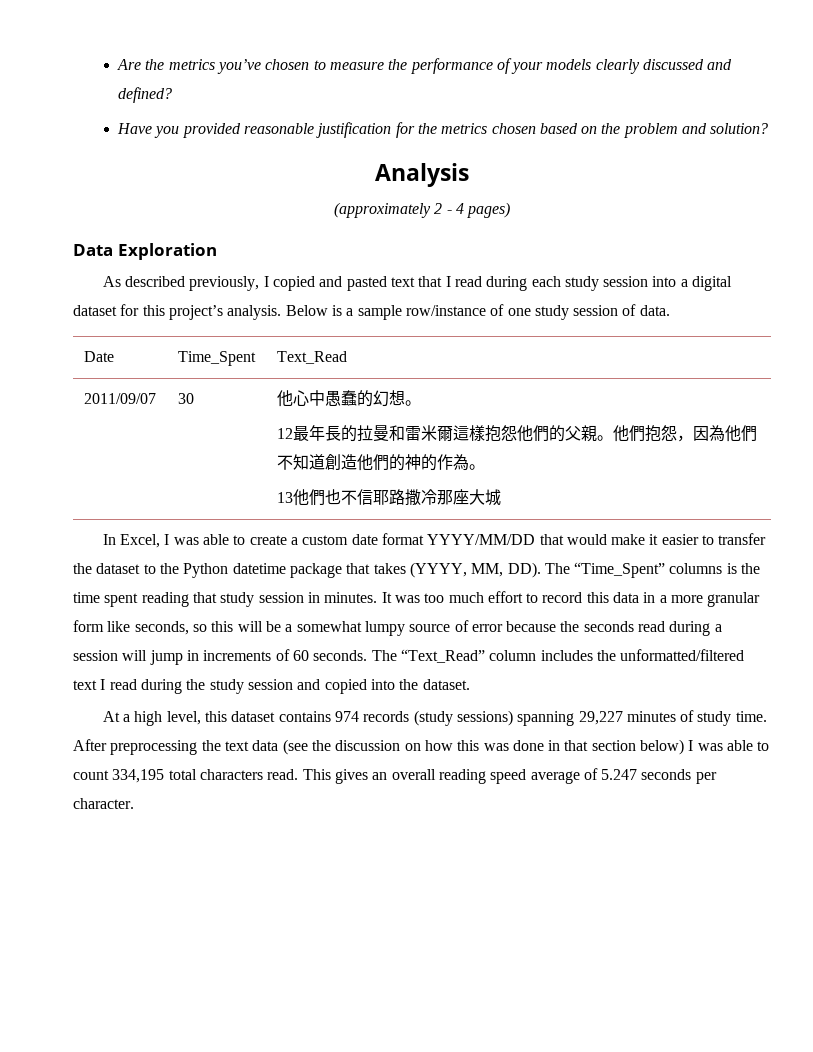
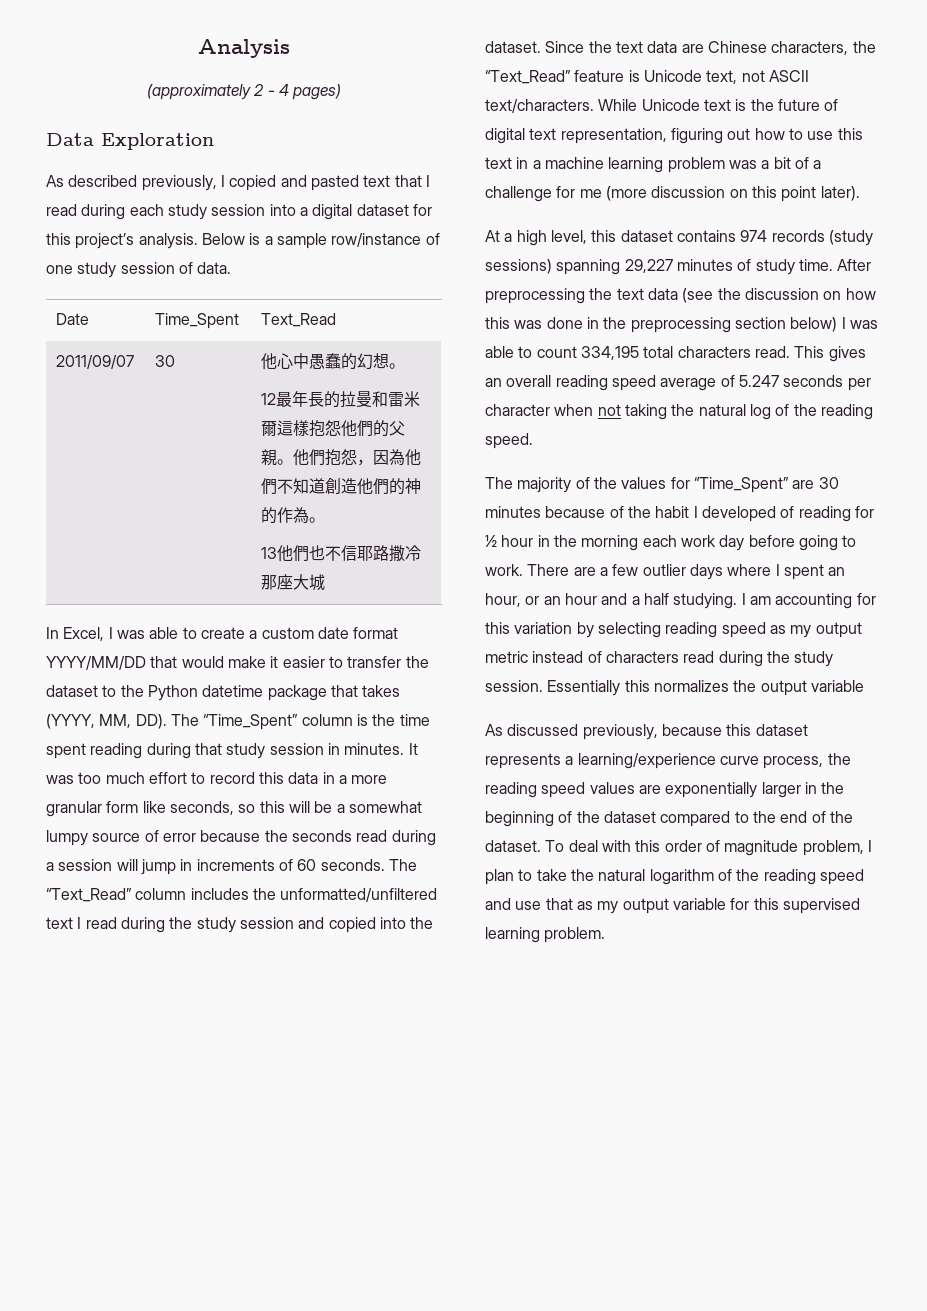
[116,58,733,74] [117,87,172,103] [116,122,769,138] Are the metrics you’ve chosen to measure the performance of your models clearly discussed and defined? // Have you provided reasonable justification for the metrics chosen based on the problem and solution? // -> (198, 48) none
[669,563,723,574] columns -> [301,714,353,726] column
(189, 599) none -> [146,743,191,759] during
[620,649,745,661] unformatted/filtered -> [280,888,438,902] unformatted/unfiltered
(470, 684) none -> [545,41,876,55] [485,70,809,84] [485,99,839,113] [485,128,863,144] [485,157,822,173] [485,186,860,202] Since the text data are Chinese characters, the “Text_Read” feature is Unicode text, not ASCII text/characters. While Unicode text is the future of digital text representation, figuring out how to use this text in a machine learning problem was a bit of a challenge for me (more discussion on this point later).
[564,740,589,751] that -> [603,317,731,333] the preprocessing
[73,798,134,809] character. -> [485,404,873,420] [485,433,533,449] [485,477,839,493] [485,506,874,522] [485,535,857,551] [485,564,846,580] [485,593,876,609] [485,622,862,638] [485,651,834,667] [485,680,864,696] [485,724,808,740] [485,753,851,769] [485,782,845,798] [485,811,853,827] [485,840,872,856] [485,869,864,885] [485,898,860,914] [485,927,606,943] character when not taking the natural log of the reading speed. // The majority of the values for “Time_Spent” are 30 minutes because of the habit I developed of reading for ½ hour in the morning each work day before going to work. There are a few outlier days where I spent an hour, or an hour and a half studying. I am accounting for this variation by selecting reading speed as my output metric instead of characters read during the study session. Essentially this normalizes the output variable // As discussed previously, because this dataset represents a learning/experience curve process, the reading speed values are exponentially larger in the beginning of the dataset compared to the end of the dataset. To deal with this order of magnitude problem, I plan to take the natural logarithm of the reading speed and use that as my output variable for this supervised learning problem.

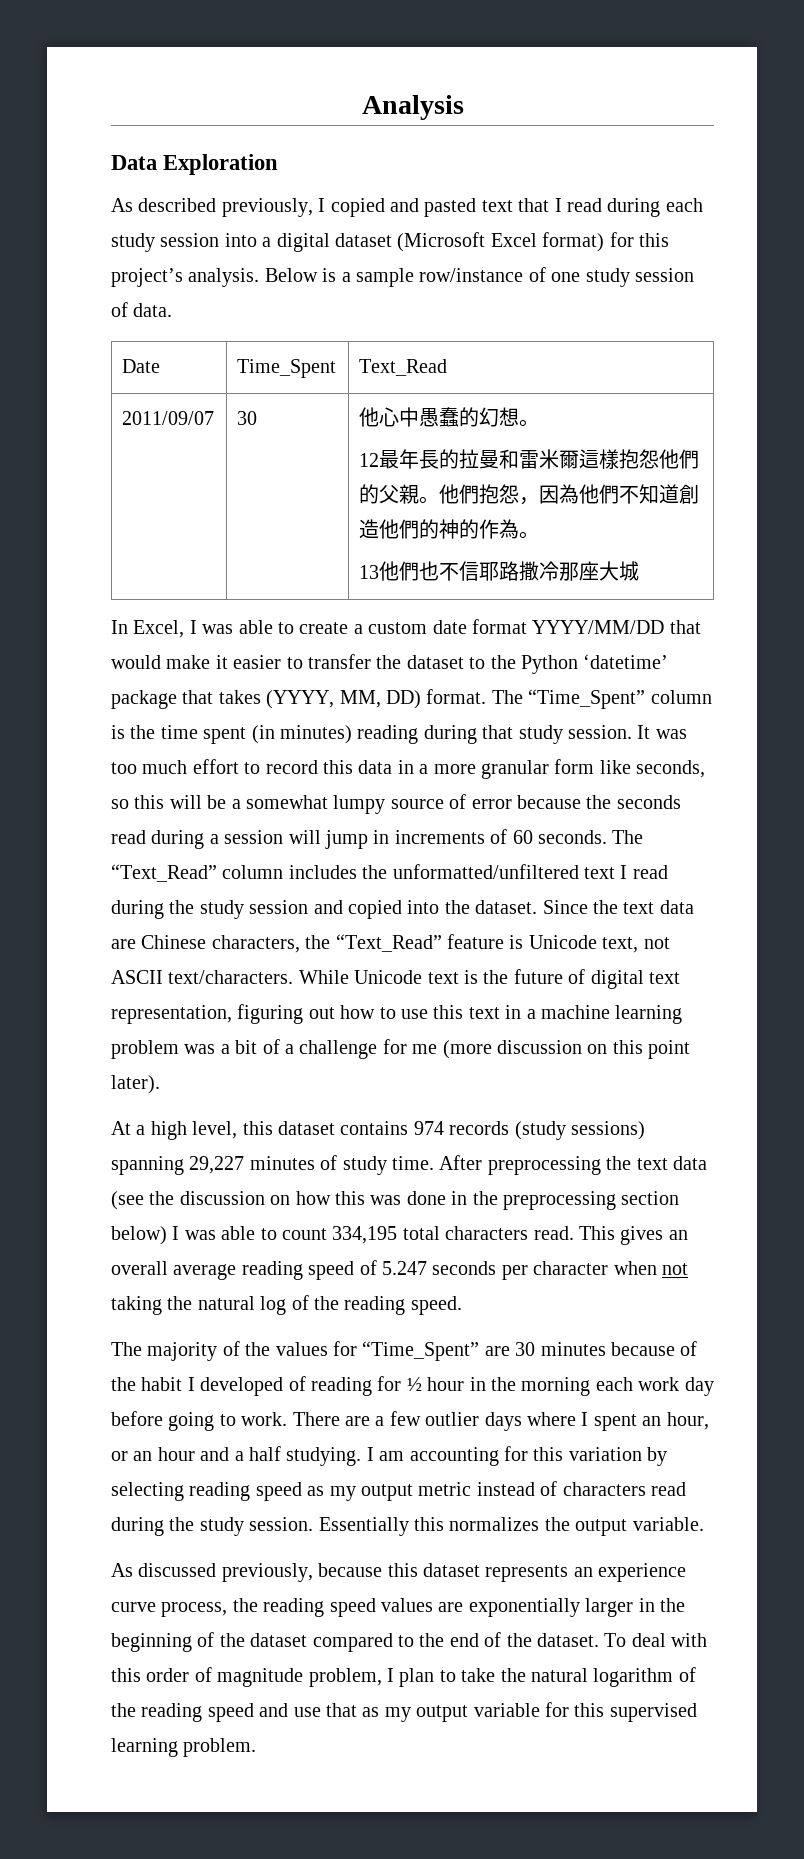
[146,84,342,100] // (approximately 2 - 4 pages) -> (464, 107) none
(409, 210) none -> [397,232,605,252] (Microsoft Excel format)
[202,685,264,697] datetime -> [583,654,669,669] ‘datetime’
[135,714,167,729] DD). -> [386,689,487,709] DD) format.
(86, 751) none -> [251,725,352,744] (in minutes)
[269,743,405,755] session in minutes. -> [567,725,632,739] session.
[555,375,717,391] reading speed average -> [173,1261,355,1280] average reading speed
[810,680,864,692] variable -> [632,1517,704,1531] variable.
[565,753,716,769] a learning/experience -> [573,1563,687,1582] an experience

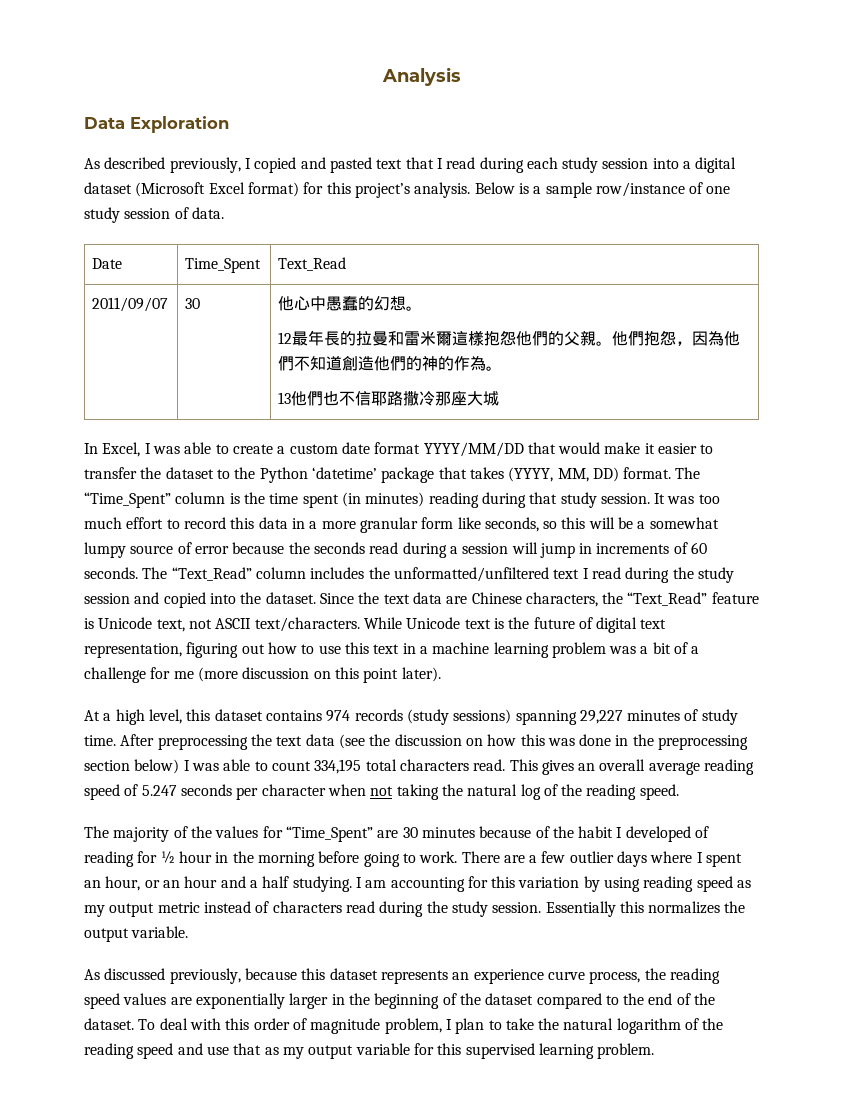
[595,1377,714,1396] each work day -> (315, 859) none
[111,1482,184,1501] selecting -> [604,877,641,892] using

